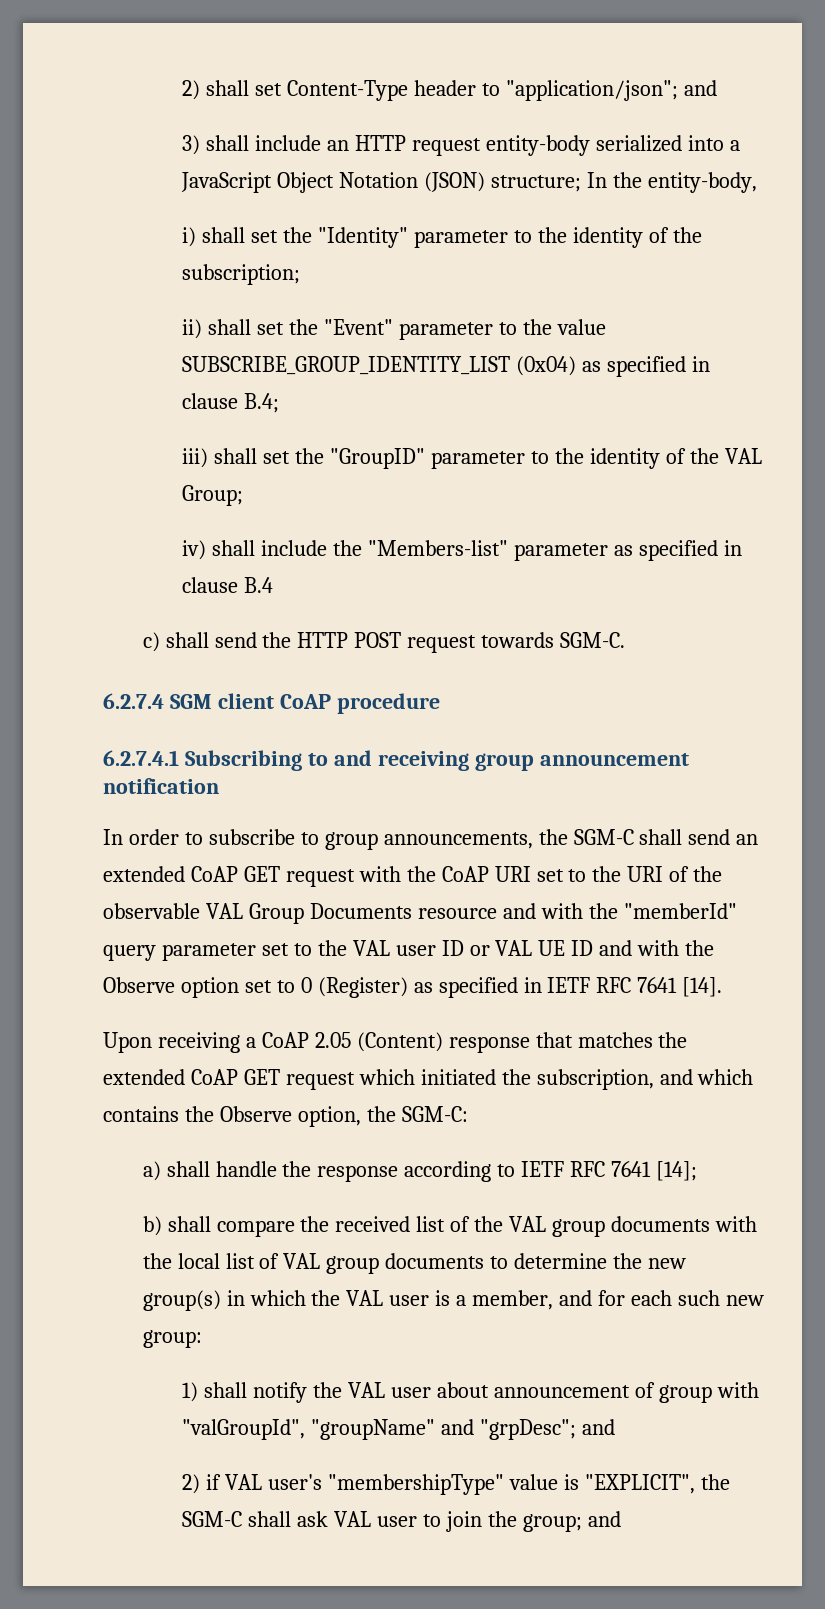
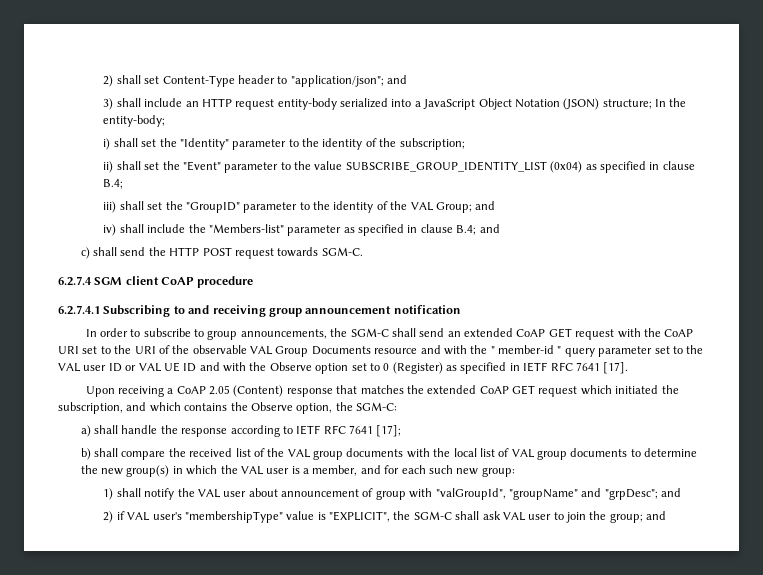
[647,172,757,193] entity-body, -> [103,115,166,127] entity-body;
(244, 495) none -> [475,201,496,210] and
[244,577,274,593] B.4 -> [456,224,500,235] B.4; and
[623,903,737,919] "memberId" -> [490,345,562,354] " member-id "
[682,977,723,997] [14]. -> [603,362,629,374] [17].
[656,1161,698,1181] [14]; -> [376,425,402,437] [17];

